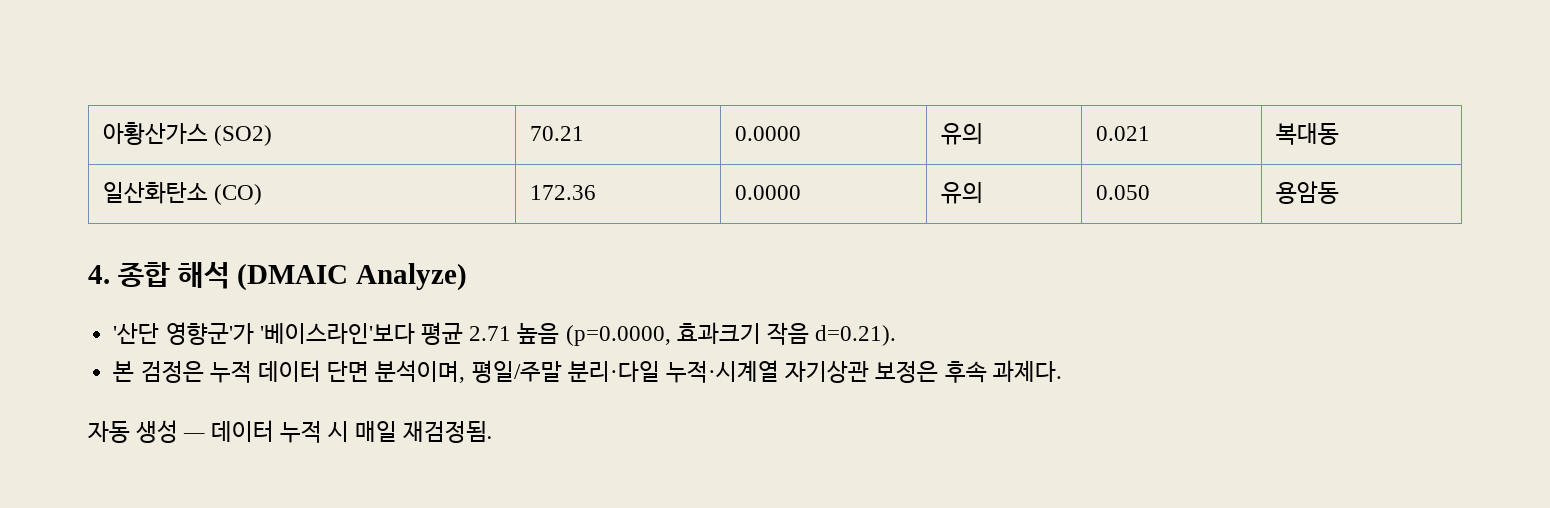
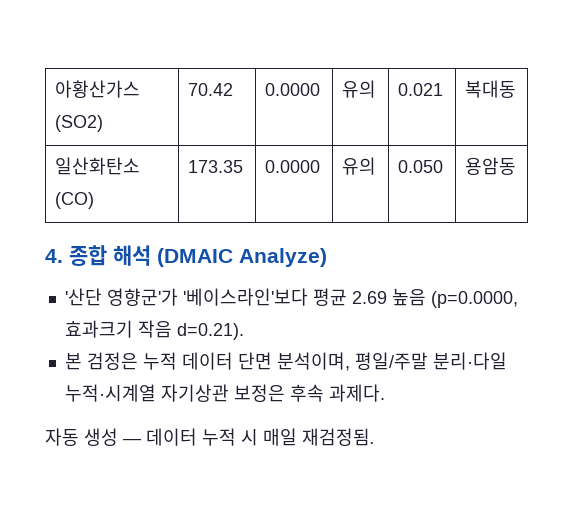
[530,126,585,141] 70.21 -> [188,83,234,96] 70.42
[530,185,597,200] 172.36 -> [188,160,244,173] 173.35
[469,326,512,341] 2.71 -> [351,291,387,304] 2.69

